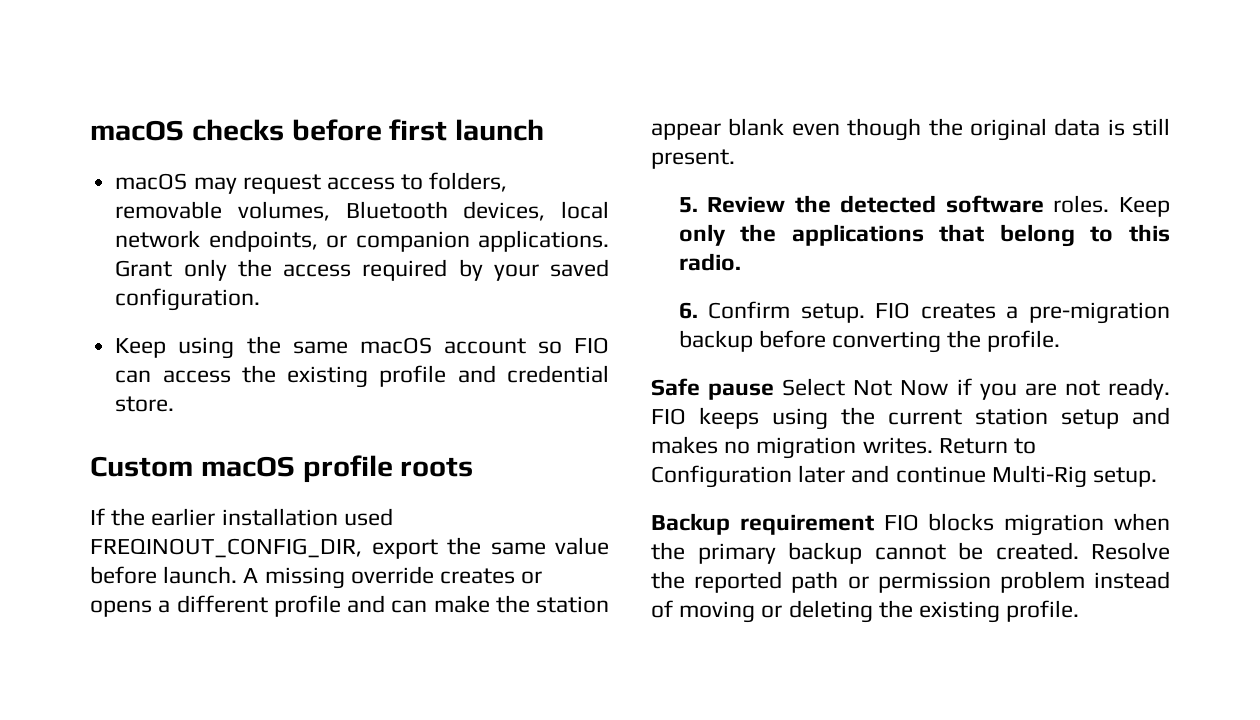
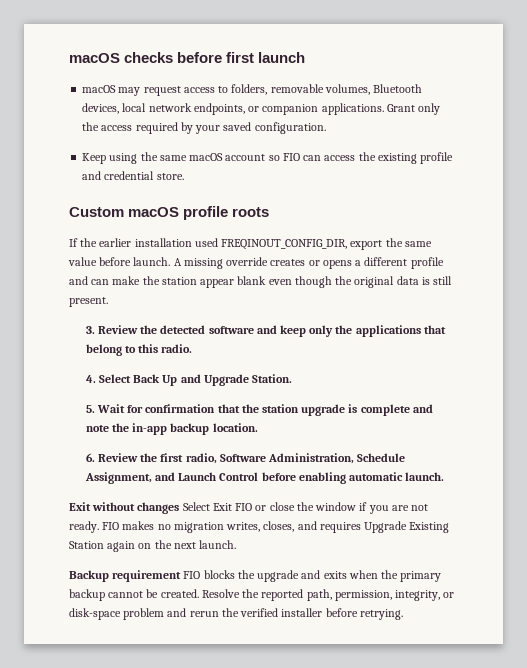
[678,197,698,213] 5. -> [85,326,95,334] 3.
[1053,195,1170,217] roles. Keep -> [256,325,307,337] and keep
[678,301,1170,324] [678,330,1061,353] [651,378,949,400] 6. Confirm setup. FIO creates a pre-migration backup before converting the profile. // Safe pause Select Not Now -> [85,374,293,386] [85,404,433,416] [85,423,258,435] [85,453,406,464] [84,472,445,484] [69,502,357,514] 4. Select Back Up and Upgrade Station. // 5. Wait for confirmation that the station upgrade is complete and note the in-app backup location. // 6. Review the first radio, Software Administration, Schedule Assignment, and Launch Control before enabling automatic launch. // Exit without changes Select Exit FIO or close the window
[699,407,1170,430] [651,436,1037,459] [651,465,1158,488] keeps using the current station setup and makes no migration writes. Return to Configuration later and continue Multi-Rig setup. -> [122,521,450,533] [69,540,237,552] makes no migration writes, closes, and requires Upgrade Existing Station again on the next launch.
[1004,514,1105,536] migration -> [237,570,347,582] the upgrade and exits
[791,571,1170,593] [651,600,1080,623] path or permission problem instead of moving or deleting the existing profile. -> [306,589,455,601] [69,608,403,620] path, permission, integrity, or disk-space problem and rerun the verified installer before retrying.

